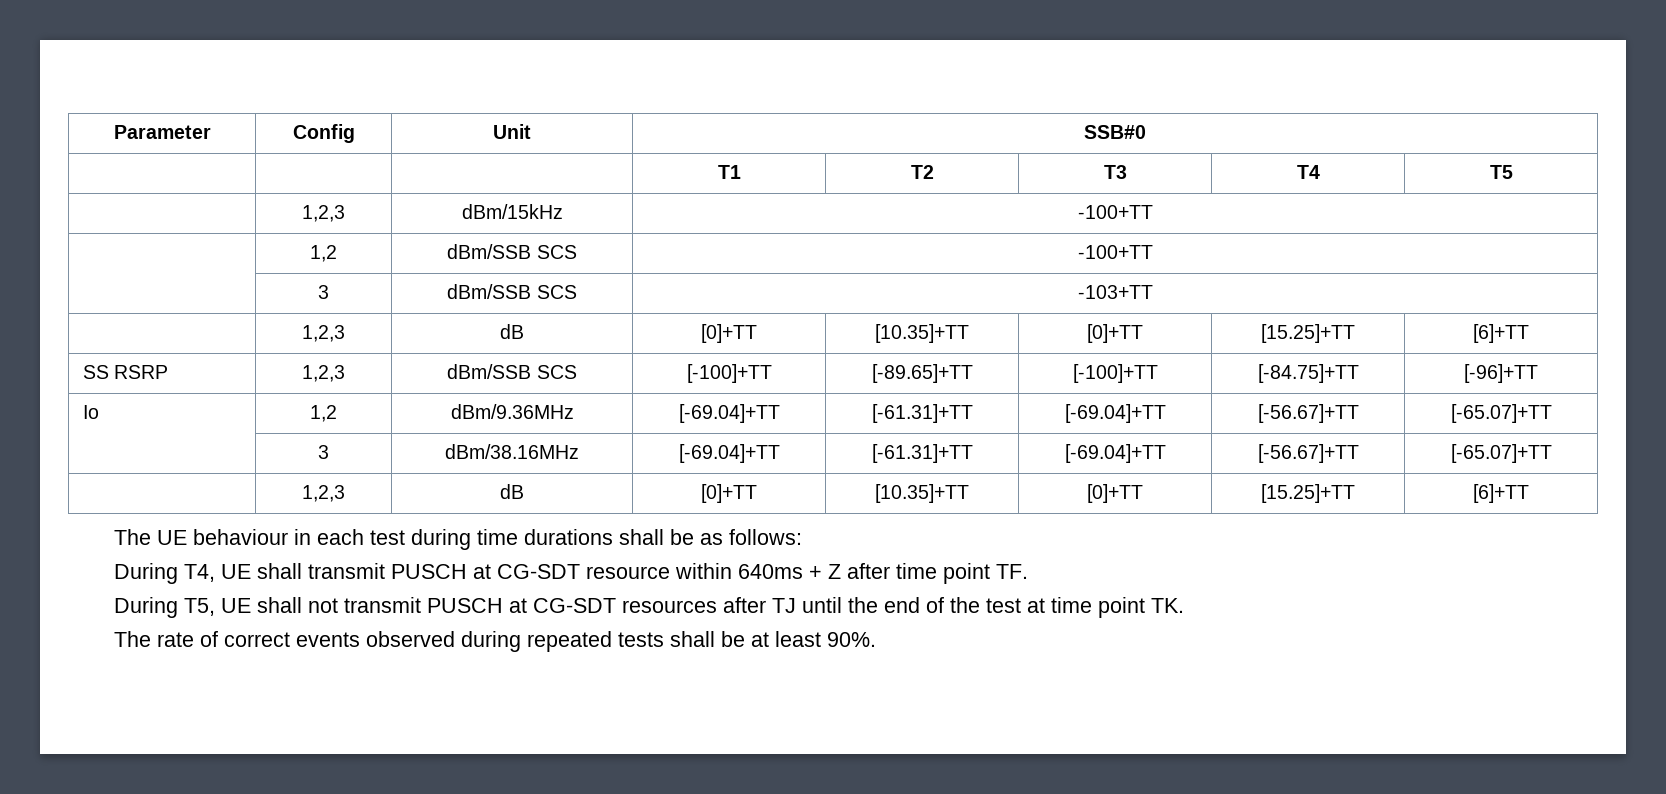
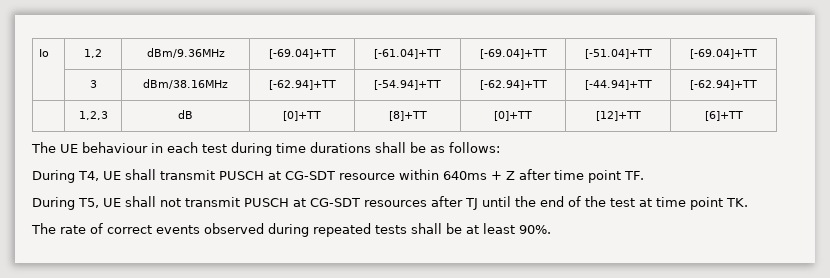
[113,125,211,139] [292,124,355,143] [493,124,531,139] [1084,125,1146,139] [717,165,741,179] [910,165,934,179] [1103,165,1127,179] [1296,165,1320,179] [1489,165,1513,179] [302,205,345,222] [461,204,563,219] [1077,205,1153,219] [310,245,337,262] [447,244,577,259] [1077,245,1153,259] [318,285,329,299] [447,284,577,299] [1077,285,1153,299] [302,325,345,342] [500,324,524,339] [701,324,757,343] [875,324,969,343] [1087,324,1143,343] [1261,324,1355,343] [1473,324,1529,343] [82,365,169,379] [302,365,345,382] [447,364,577,379] [686,364,772,383] [871,364,973,383] [1072,364,1158,383] [1257,364,1359,383] [1464,364,1538,383] [82,405,99,419] [310,405,337,422] [450,404,574,419] [678,404,780,423] [871,404,973,423] [1064,404,1166,423] [1257,404,1359,423] [1450,404,1552,423] [318,445,329,459] [445,444,579,459] [678,444,780,463] [871,444,973,463] [1064,444,1166,463] [1257,444,1359,463] [1450,444,1552,463] [302,485,345,502] [500,484,524,499] [701,484,757,503] [875,484,969,503] [1087,484,1143,503] [1261,484,1355,503] Parameter | Config | Unit | SSB#0 // | | | T1 | T2 | T3 | T4 | T5 // | 1,2,3 | dBm/15kHz | -100+TT // | 1,2 | dBm/SSB SCS | -100+TT // | 3 | dBm/SSB SCS | -103+TT // | 1,2,3 | dB | [0]+TT | [10.35]+TT | [0]+TT | [15.25]+TT | [6]+TT // SS RSRP | 1,2,3 | dBm/SSB SCS | [-100]+TT | [-89.65]+TT | [-100]+TT | [-84.75]+TT | [-96]+TT // Io | 1,2 | dBm/9.36MHz | [-69.04]+TT | [-61.31]+TT | [-69.04]+TT | [-56.67]+TT | [-65.07]+TT // | 3 | dBm/38.16MHz | [-69.04]+TT | [-61.31]+TT | [-69.04]+TT | [-56.67]+TT | [-65.07]+TT // | 1,2,3 | dB | [0]+TT | [10.35]+TT | [0]+TT | [15.25]+TT -> [39,49,50,57] [84,49,102,58] [146,48,225,58] [268,49,336,59] [374,49,441,59] [479,49,547,59] [584,49,652,59] [690,49,757,59] [89,80,97,88] [143,79,228,89] [268,80,336,90] [374,80,441,90] [479,80,547,90] [584,80,652,90] [690,80,757,90] [78,111,108,120] [178,110,193,119] [283,111,321,121] [388,111,427,121] [494,111,532,121] [595,111,641,121] Io | 1,2 | dBm/9.36MHz | [-69.04]+TT | [-61.04]+TT | [-69.04]+TT | [-51.04]+TT | [-69.04]+TT // | 3 | dBm/38.16MHz | [-62.94]+TT | [-54.94]+TT | [-62.94]+TT | [-44.94]+TT | [-62.94]+TT // | 1,2,3 | dB | [0]+TT | [8]+TT | [0]+TT | [12]+TT

